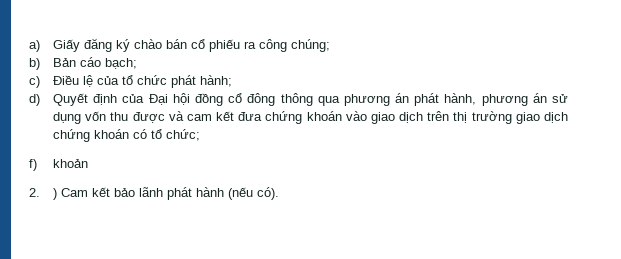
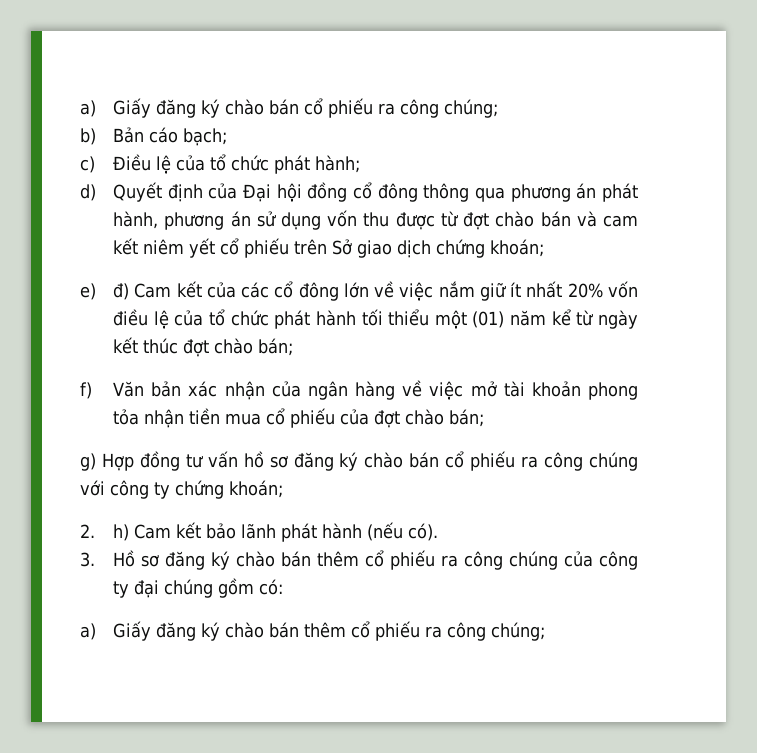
[168,111,569,124] [53,129,201,142] [29,159,89,171] [29,188,58,200] và cam kết đưa chứng khoán vào giao dịch trên thị trường giao dịch chứng khoán có tổ chức; // f) khoản // 2. ) -> [440,211,638,230] [113,238,545,258] [80,281,639,301] [113,309,638,329] [113,337,294,357] [80,380,639,400] [113,408,485,428] [80,451,638,471] [80,480,283,499] [80,524,130,541] từ đợt chào bán và cam kết niêm yết cổ phiếu trên Sở giao dịch chứng khoán; // e) đ) Cam kết của các cổ đông lớn về việc nắm giữ ít nhất 20% vốn điều lệ của tổ chức phát hành tối thiểu một (01) năm kể từ ngày kết thúc đợt chào bán; // f) Văn bản xác nhận của ngân hàng về việc mở tài khoản phong tỏa nhận tiền mua cổ phiếu của đợt chào bán; // g) Hợp đồng tư vấn hồ sơ đăng ký chào bán cổ phiếu ra công chúng với công ty chứng khoán; // 2. h)
(280, 193) none -> [80,550,638,570] [113,578,284,598] [80,621,546,641] // 3. Hồ sơ đăng ký chào bán thêm cổ phiếu ra công chúng của công ty đại chúng gồm có: // a) Giấy đăng ký chào bán thêm cổ phiếu ra công chúng;

